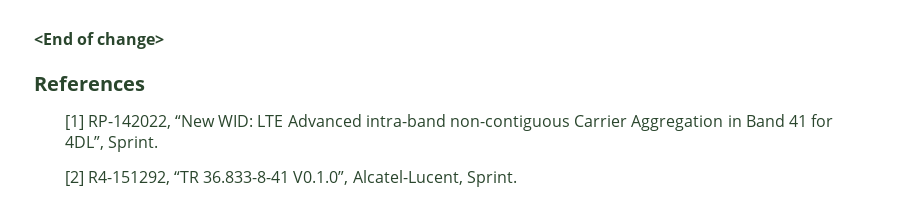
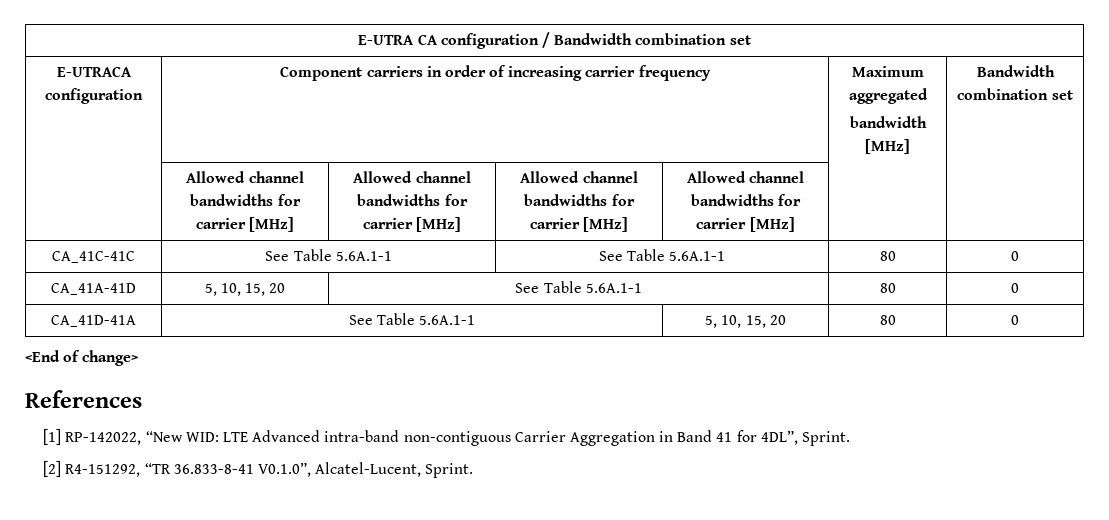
(34, 38) none -> [358,32,751,49] [56,66,132,77] [45,88,143,104] [280,65,711,81] [851,66,924,77] [848,88,928,104] [849,116,927,128] [865,139,910,154] [976,65,1055,77] [957,88,1073,100] [186,171,304,183] [190,194,301,206] [195,217,295,232] [353,171,471,183] [357,194,468,206] [362,217,462,232] [520,171,638,183] [524,194,635,206] [529,217,629,232] [686,171,805,183] [690,194,802,206] [696,217,795,232] [52,251,135,263] [265,249,392,261] [598,249,726,261] [879,251,896,261] [1011,251,1019,261] [51,283,136,295] [204,283,286,296] [515,281,642,293] [879,283,896,293] [1011,283,1019,293] [51,315,136,327] [348,313,476,325] [705,315,786,328] [879,315,896,325] [1011,315,1019,325] E-UTRA CA configuration / Bandwidth combination set // E-UTRACA configuration | Component carriers in order of increasing carrier frequency | Maximum aggregated // bandwidth [MHz] | Bandwidth combination set // | Allowed channel bandwidths for carrier [MHz] | Allowed channel bandwidths for carrier [MHz] | Allowed channel bandwidths for carrier [MHz] | Allowed channel bandwidths for carrier [MHz] | | // CA_41C-41C | See Table 5.6A.1-1 | See Table 5.6A.1-1 | 80 | 0 // CA_41A-41D | 5, 10, 15, 20 | See Table 5.6A.1-1 | 80 | 0 // CA_41D-41A | See Table 5.6A.1-1 | 5, 10, 15, 20 | 80 | 0 //

